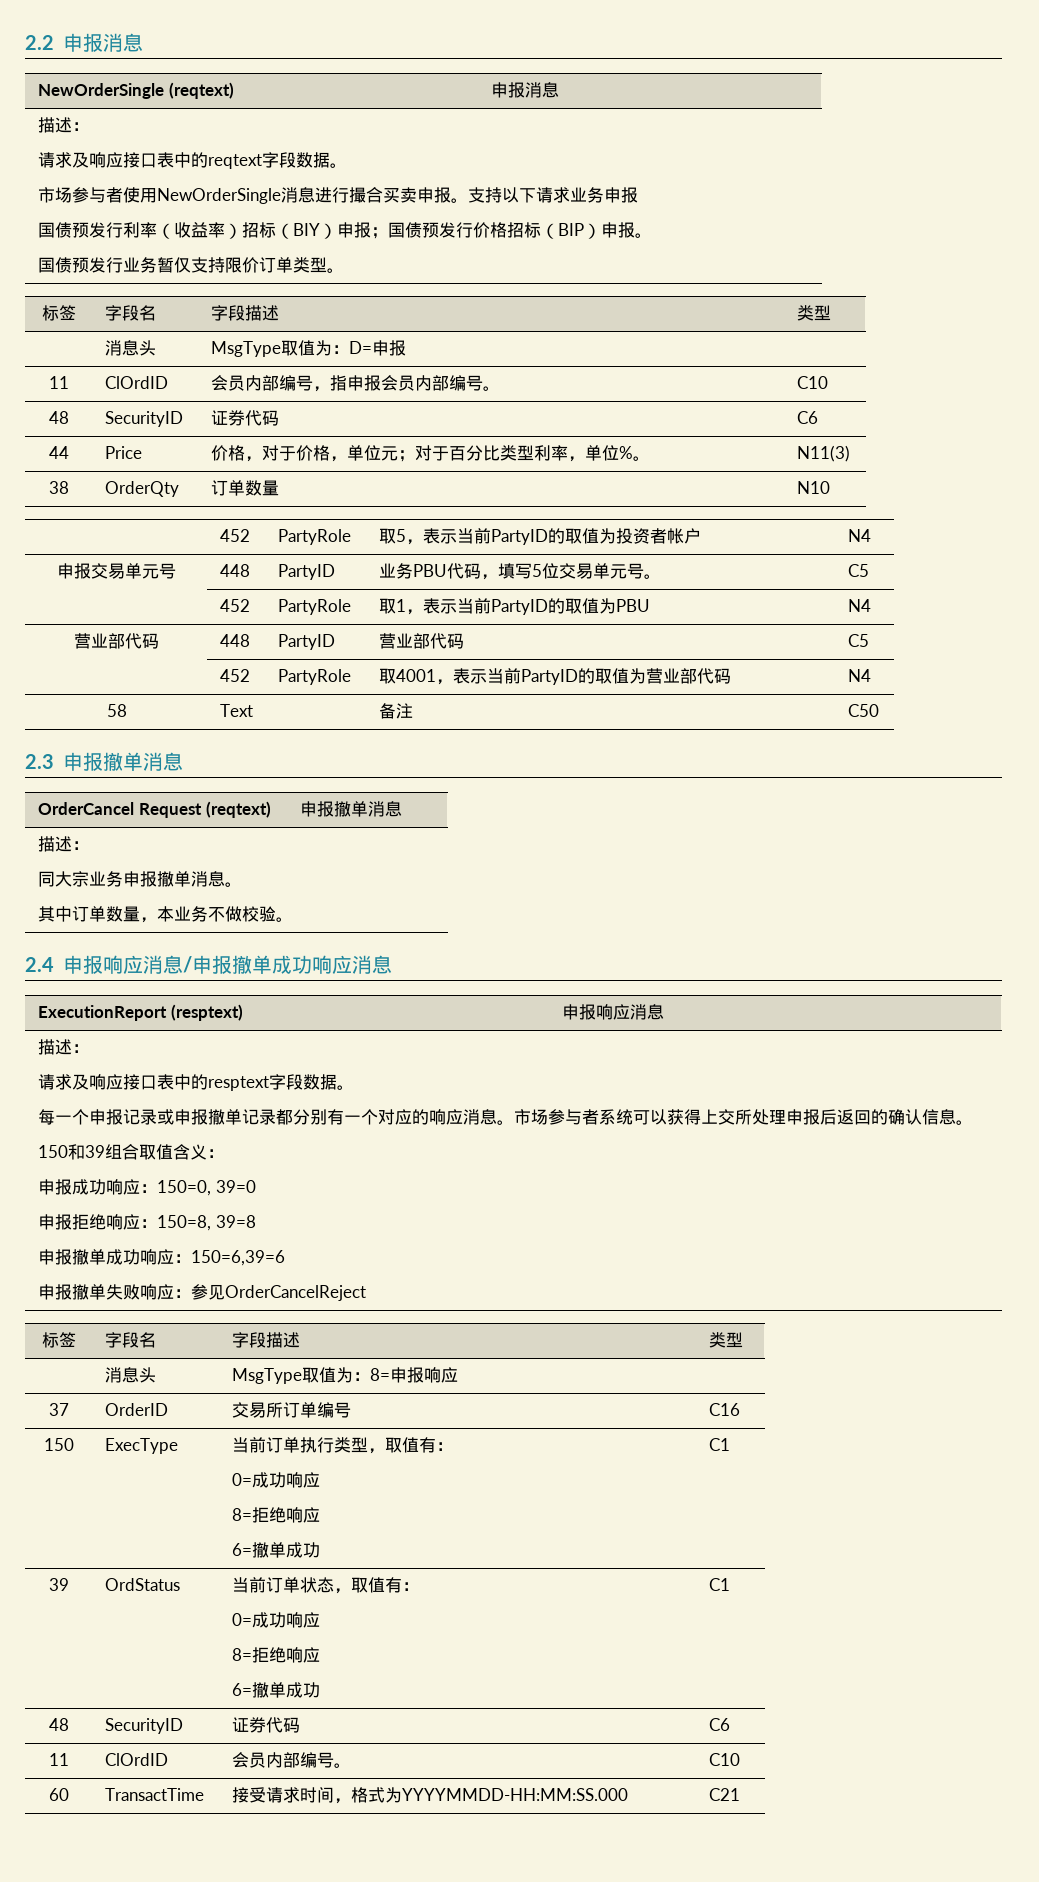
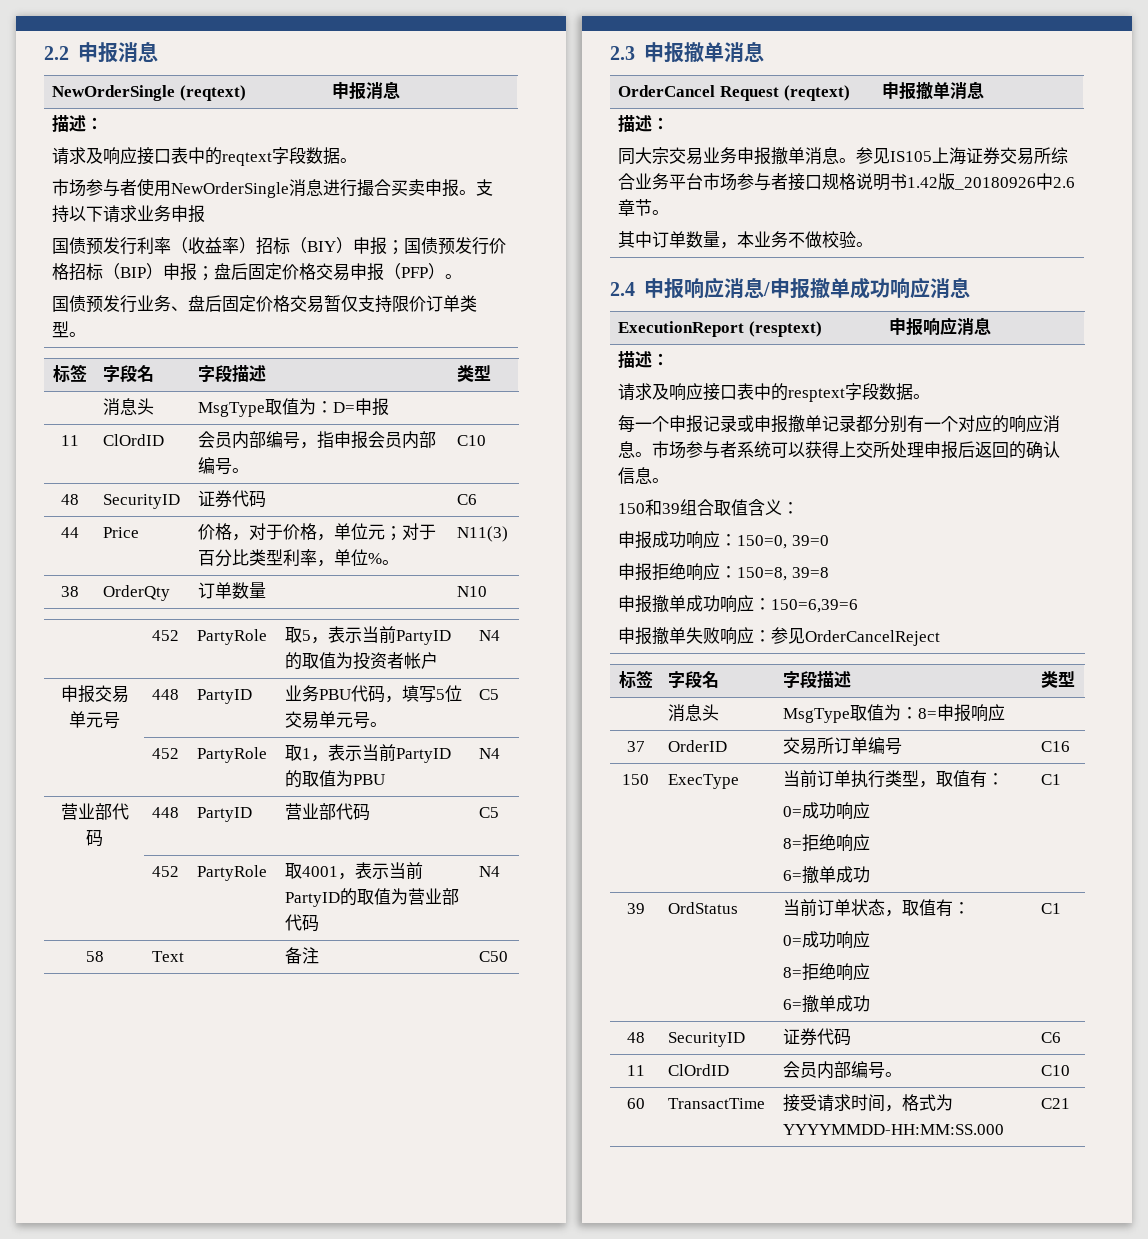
(636, 230) none -> [197,263,446,281] ；盘后固定价格交易申报（PFP）
(158, 265) none -> [171,295,325,313] 、盘后固定价格交易
(90, 879) none -> [669,147,704,165] 交易
(243, 884) none -> [856,147,1069,165] [618,173,1076,191] [618,199,670,216] 参见IS105上海证券交易所综合业务平台市场参与者接口规格说明书1.42版_20180926中2.6章节。

